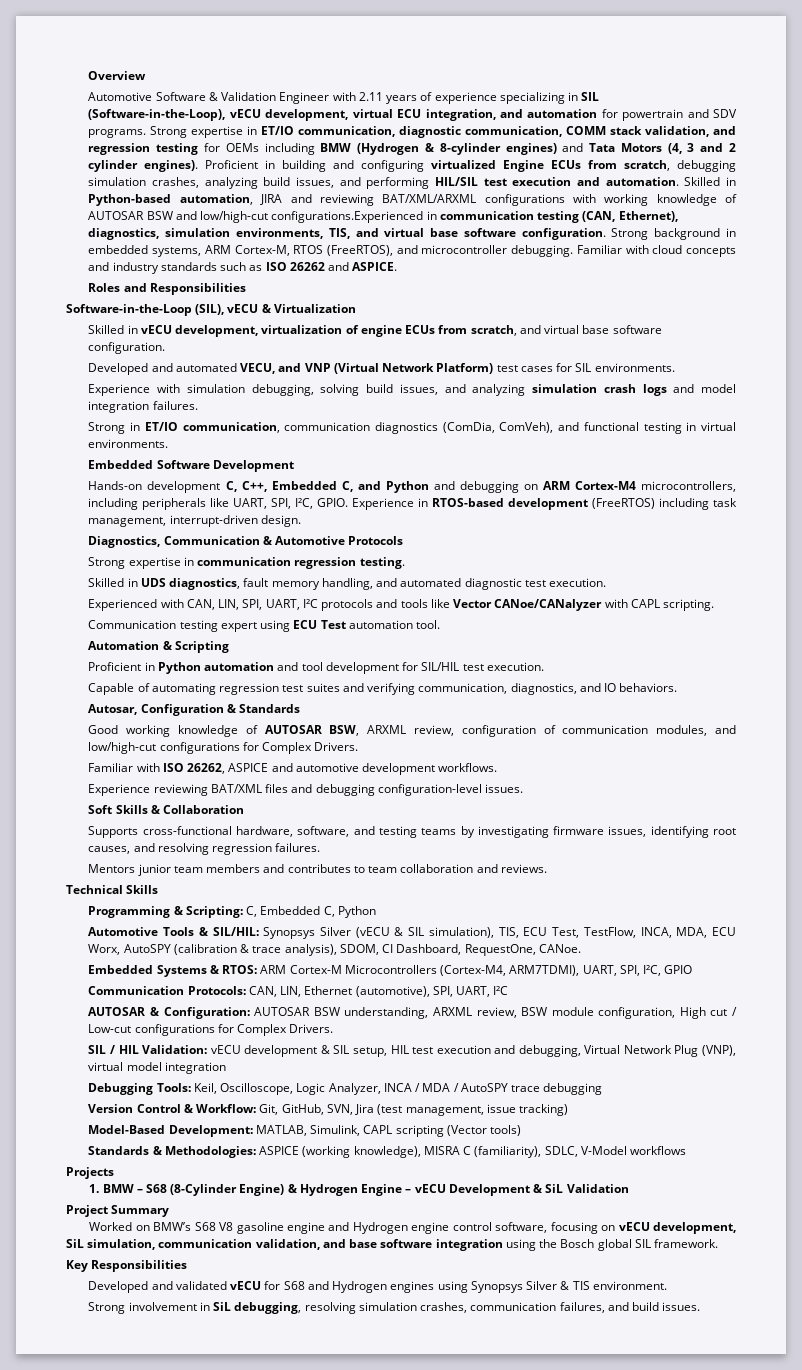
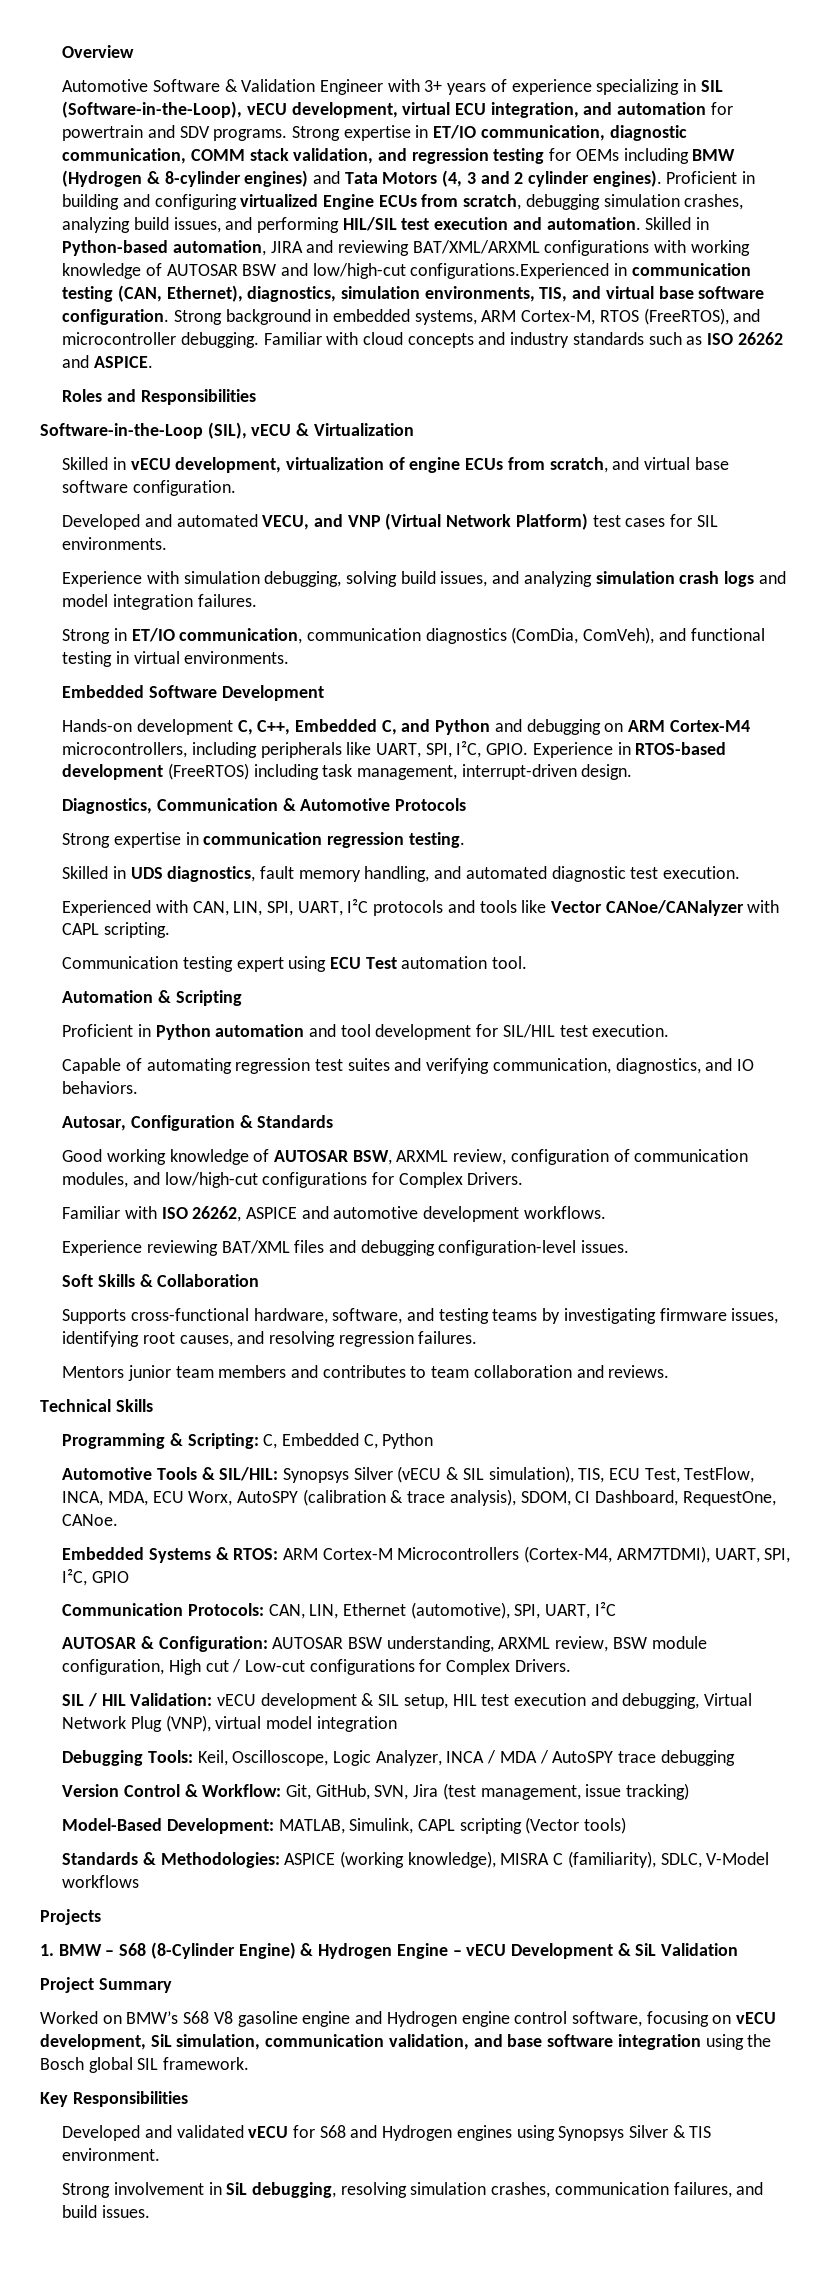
[358,92,383,101] 2.11 -> [424,80,443,92] 3+

